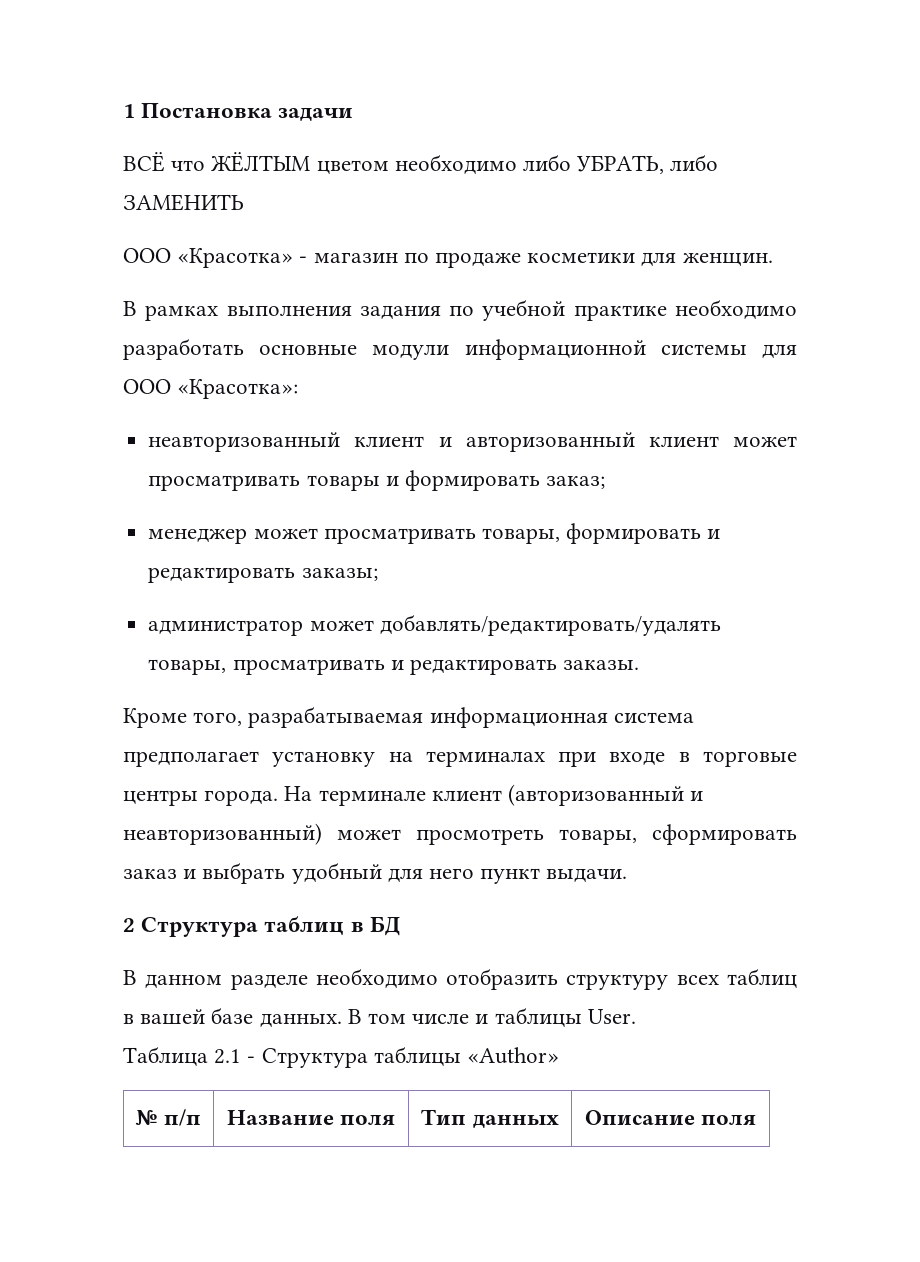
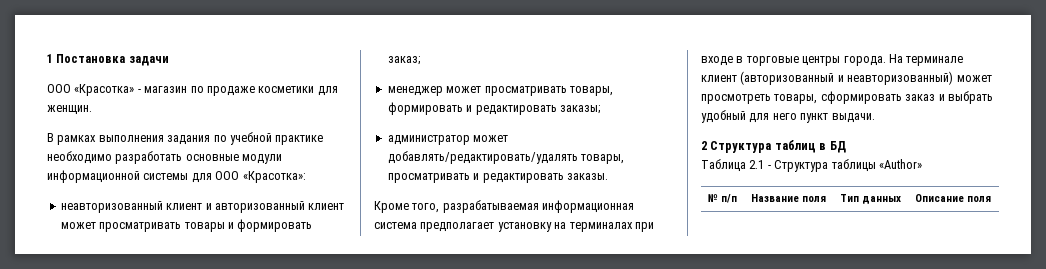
[123,152,719,175] [123,194,244,211] // ВСЁ что ЖЁЛТЫМ цветом необходимо либо УБРАТЬ, либо ЗАМЕНИТЬ -> (169, 61) none
[123,968,797,990] [123,1007,636,1028] // В данном разделе необходимо отобразить структуру всех таблиц в вашей базе данных. В том числе и таблицы User. -> (846, 147) none

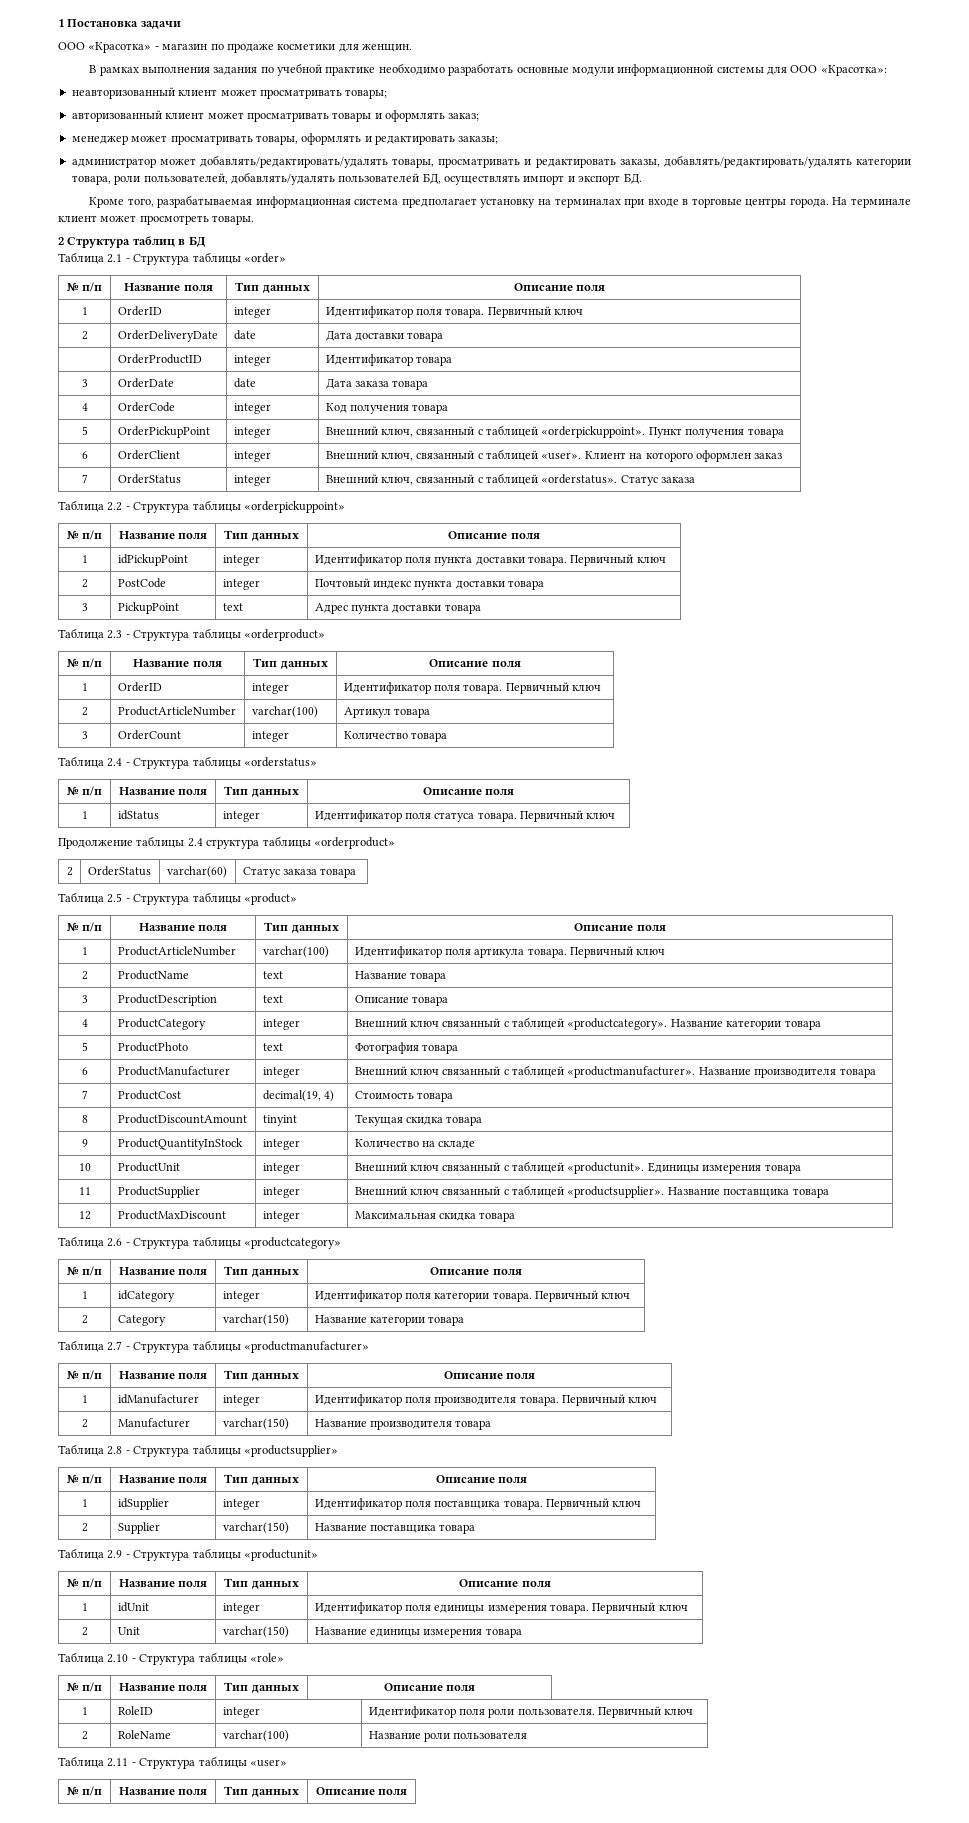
[205,203,212,210] и -> [220,89,388,99] может просматривать товары; //
[237,219,313,232] формировать -> [385,110,445,122] оформлять
[387,102,463,115] формировать -> [301,133,362,145] оформлять
[566,173,608,180] заказы. -> [619,155,912,168] [71,172,642,185] заказы, добавлять/редактировать/удалять категории товара, роли пользователей, добавлять/удалять пользователей БД, осуществлять импорт и экспорт БД.
[740,71,992,85] [701,91,993,104] [701,110,875,123] (авторизованный и неавторизованный) может просмотреть товары, сформировать заказ и выбрать удобный для него пункт выдачи. -> [100,215,255,225] может просмотреть товары.
[878,159,922,169] [708,194,737,203] [750,194,826,202] [839,194,901,204] [915,194,991,202] «Author» // № п/п | Название поля | Тип данных | Описание поля -> [243,253,286,263] [65,282,103,292] [124,283,213,291] [235,282,310,294] [513,283,606,291] [81,307,88,315] [117,306,162,316] [233,307,271,318] [325,306,584,318] [81,331,88,340] [117,330,218,342] [233,330,256,340] [325,330,444,342] [117,354,202,364] [233,355,271,366] [325,354,452,366] [81,379,88,387] [117,378,174,388] [233,378,256,388] [325,378,429,390] [81,403,88,411] [117,402,175,412] [233,403,271,414] [325,403,449,414] [81,426,88,435] [117,426,210,438] [233,427,271,438] [325,425,784,438] [81,451,88,459] [117,450,180,460] [233,451,271,462] [325,449,783,462] [81,474,88,483] [117,474,181,484] [233,475,271,486] [325,473,696,486] [58,500,345,513] [65,530,103,540] [118,531,208,539] [224,530,299,542] [448,531,540,539] [81,555,88,563] [117,554,188,566] [222,555,260,566] [314,554,666,566] [81,579,88,588] [117,578,166,588] [222,579,260,590] [314,578,545,590] [81,603,88,611] [117,602,179,614] [222,603,243,611] [314,603,481,614] [58,628,325,641] [65,658,103,668] [133,659,222,667] [253,658,328,670] [429,659,521,667] [81,683,88,691] [117,682,162,692] [251,683,289,694] [343,682,602,694] [81,707,88,716] [117,706,236,716] [251,706,318,718] [343,707,430,718] [81,731,88,739] [117,730,181,740] [251,731,289,742] [343,731,447,742] [58,756,317,769] [65,786,103,796] [118,787,208,795] [224,786,299,798] [422,787,515,795] [81,811,88,819] [117,810,159,820] [222,811,260,822] [314,810,616,822] [58,836,395,849] [66,867,73,876] [87,866,151,876] [166,866,227,878] [242,867,357,878] [58,892,297,905] [65,922,103,932] [138,923,228,931] [264,922,339,934] [574,923,666,931] [81,947,88,955] [117,946,236,956] [262,946,329,958] [354,946,666,958] [81,971,88,980] [117,970,189,980] [262,971,283,979] [354,971,446,982] [81,995,88,1003] [117,994,217,1006] [262,995,283,1003] [354,995,448,1006] [81,1019,88,1027] [117,1018,206,1030] [262,1019,300,1030] [354,1017,821,1030] [81,1042,88,1051] [117,1042,188,1052] [262,1043,283,1051] [354,1042,458,1054] [81,1067,88,1075] [117,1066,230,1076] [262,1067,300,1078] [354,1065,876,1078] [81,1090,88,1099] [117,1090,181,1100] [262,1090,334,1102] [354,1091,453,1102] [81,1115,88,1123] [117,1114,247,1124] [262,1115,297,1126] [354,1114,483,1126] [81,1139,88,1147] [117,1138,243,1150] [262,1139,300,1150] [354,1139,476,1149] [78,1163,91,1171] [117,1162,180,1172] [262,1163,300,1174] [354,1161,801,1174] [78,1187,91,1195] [117,1186,200,1198] [262,1187,300,1198] [354,1185,829,1198] [78,1211,91,1220] [117,1210,226,1220] [262,1211,300,1222] [354,1211,516,1222] [58,1236,341,1249] [65,1266,103,1276] [118,1267,208,1275] [224,1266,299,1278] [430,1267,522,1275] [81,1291,88,1299] [117,1290,175,1302] [222,1291,260,1302] [314,1290,631,1302] [81,1315,88,1324] [117,1315,166,1326] [222,1314,289,1326] [314,1315,465,1326] [58,1340,369,1353] [65,1370,103,1380] [118,1371,208,1379] [224,1370,299,1382] [443,1371,536,1379] [81,1395,88,1403] [117,1394,199,1404] [222,1395,260,1406] [314,1394,658,1406] [81,1419,88,1428] [117,1418,190,1428] [222,1418,289,1430] [314,1419,492,1430] [58,1444,338,1457] [65,1474,103,1484] [118,1475,208,1483] [224,1474,299,1486] [435,1475,528,1483] [81,1499,88,1507] [117,1498,169,1510] [222,1499,260,1510] [314,1498,642,1510] [81,1523,88,1532] [117,1522,160,1534] [222,1522,289,1534] [314,1523,476,1534] [58,1548,318,1561] [65,1578,103,1588] [118,1579,208,1587] [224,1578,299,1590] [459,1579,551,1587] [81,1603,88,1611] [117,1602,149,1612] [222,1603,260,1614] [314,1602,688,1614] [81,1627,88,1636] [117,1627,140,1635] [222,1626,289,1638] [314,1627,522,1638] [58,1652,284,1665] [65,1682,103,1692] [118,1683,208,1691] [224,1682,299,1694] [383,1683,476,1691] [81,1707,88,1715] [117,1706,153,1715] [222,1707,260,1718] [368,1706,694,1718] [81,1731,88,1740] [117,1730,171,1739] [222,1730,289,1742] [368,1731,528,1742] [58,1756,287,1769] [65,1786,103,1796] [118,1787,208,1795] [224,1786,299,1798] [315,1787,408,1795] «order» // № п/п | Название поля | Тип данных | Описание поля // 1 | OrderID | integer | Идентификатор поля товара. Первичный ключ // 2 | OrderDeliveryDate | date | Дата доставки товара // | OrderProductID | integer | Идентификатор товара // 3 | OrderDate | date | Дата заказа товара // 4 | OrderCode | integer | Код получения товара // 5 | OrderPickupPoint | integer | Внешний ключ, связанный с таблицей «orderpickuppoint». Пункт получения товара // 6 | OrderClient | integer | Внешний ключ, связанный с таблицей «user». Клиент на которого оформлен заказ // 7 | OrderStatus | integer | Внешний ключ, связанный с таблицей «orderstatus». Статус заказа // Таблица 2.2 - Структура таблицы «orderpickuppoint» // № п/п | Название поля | Тип данных | Описание поля // 1 | idPickupPoint | integer | Идентификатор поля пункта доставки товара. Первичный ключ // 2 | PostCode | integer | Почтовый индекс пункта доставки товара // 3 | PickupPoint | text | Адрес пункта доставки товара // Таблица 2.3 - Структура таблицы «orderproduct» // № п/п | Название поля | Тип данных | Описание поля // 1 | OrderID | integer | Идентификатор поля товара. Первичный ключ // 2 | ProductArticleNumber | varchar(100) | Артикул товара // 3 | OrderCount | integer | Количество товара // Таблица 2.4 - Структура таблицы «orderstatus» // № п/п | Название поля | Тип данных | Описание поля // 1 | idStatus | integer | Идентификатор поля статуса товара. Первичный ключ // Продолжение таблицы 2.4 структура таблицы «orderproduct» // 2 | OrderStatus | varchar(60) | Статус заказа товара // Таблица 2.5 - Структура таблицы «product» // № п/п | Название поля | Тип данных | Описание поля // 1 | ProductArticleNumber | varchar(100) | Идентификатор поля артикула товара. Первичный ключ // 2 | ProductName | text | Название товара // 3 | ProductDescription | text | Описание товара // 4 | ProductCategory | integer | Внешний ключ связанный с таблицей «productcategory». Название категории товара // 5 | ProductPhoto | text | Фотография товара // 6 | ProductManufacturer | integer | Внешний ключ связанный с таблицей «productmanufacturer». Название производителя товара // 7 | ProductCost | decimal(19, 4) | Стоимость товара // 8 | ProductDiscountAmount | tinyint | Текущая скидка товара // 9 | ProductQuantityInStock | integer | Количество на складе // 10 | ProductUnit | integer | Внешний ключ связанный с таблицей «productunit». Единицы измерения товара // 11 | ProductSupplier | integer | Внешний ключ связанный с таблицей «productsupplier». Название поставщика товара // 12 | ProductMaxDiscount | integer | Максимальная скидка товара // Таблица 2.6 - Структура таблицы «productcategory» // № п/п | Название поля | Тип данных | Описание поля // 1 | idCategory | integer | Идентификатор поля категории товара. Первичный ключ // 2 | Category | varchar(150) | Название категории товара // Таблица 2.7 - Структура таблицы «productmanufacturer» // № п/п | Название поля | Тип данных | Описание поля // 1 | idManufacturer | integer | Идентификатор поля производителя товара. Первичный ключ // 2 | Manufacturer | varchar(150) | Название производителя товара // Таблица 2.8 - Структура таблицы «productsupplier» // № п/п | Название поля | Тип данных | Описание поля // 1 | idSupplier | integer | Идентификатор поля поставщика товара. Первичный ключ // 2 | Supplier | varchar(150) | Название поставщика товара // Таблица 2.9 - Структура таблицы «productunit» // № п/п | Название поля | Тип данных | Описание поля // 1 | idUnit | integer | Идентификатор поля единицы измерения товара. Первичный ключ // 2 | Unit | varchar(150) | Название единицы измерения товара // Таблица 2.10 - Структура таблицы «role» // № п/п | Название поля | Тип данных | Описание поля // 1 | RoleID | integer | Идентификатор поля роли пользователя. Первичный ключ // 2 | RoleName | varchar(100) | Название роли пользователя // Таблица 2.11 - Структура таблицы «user» // № п/п | Название поля | Тип данных | Описание поля

